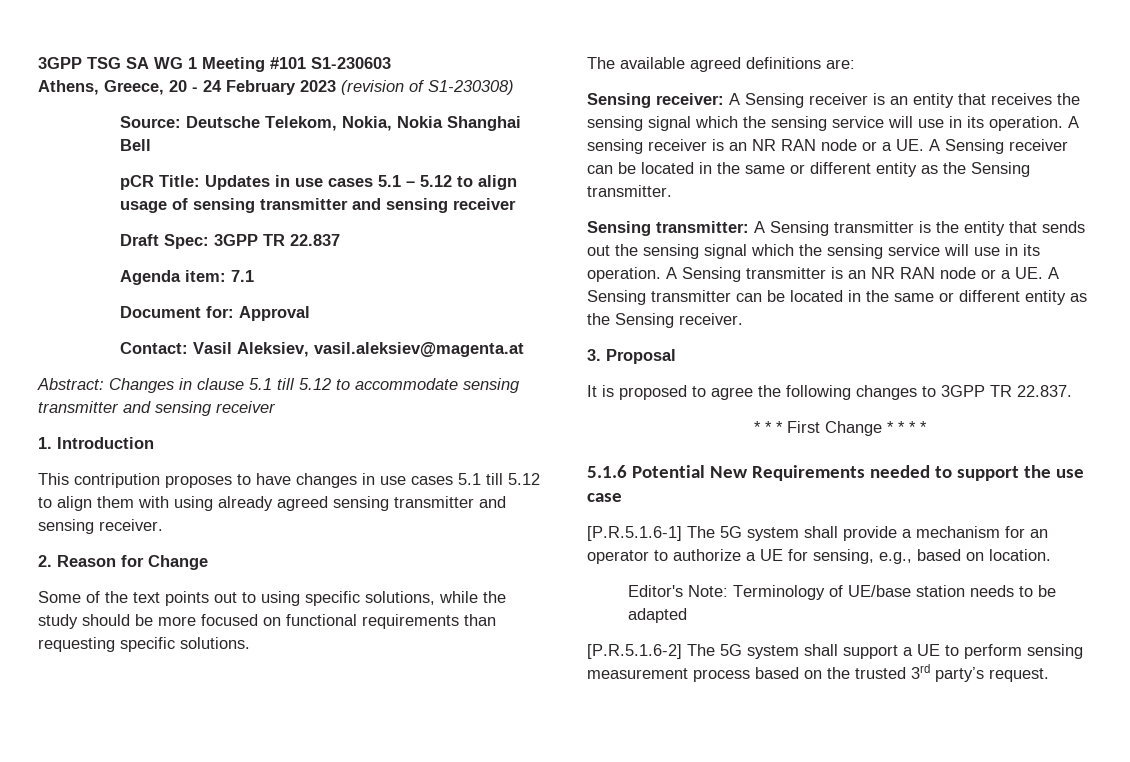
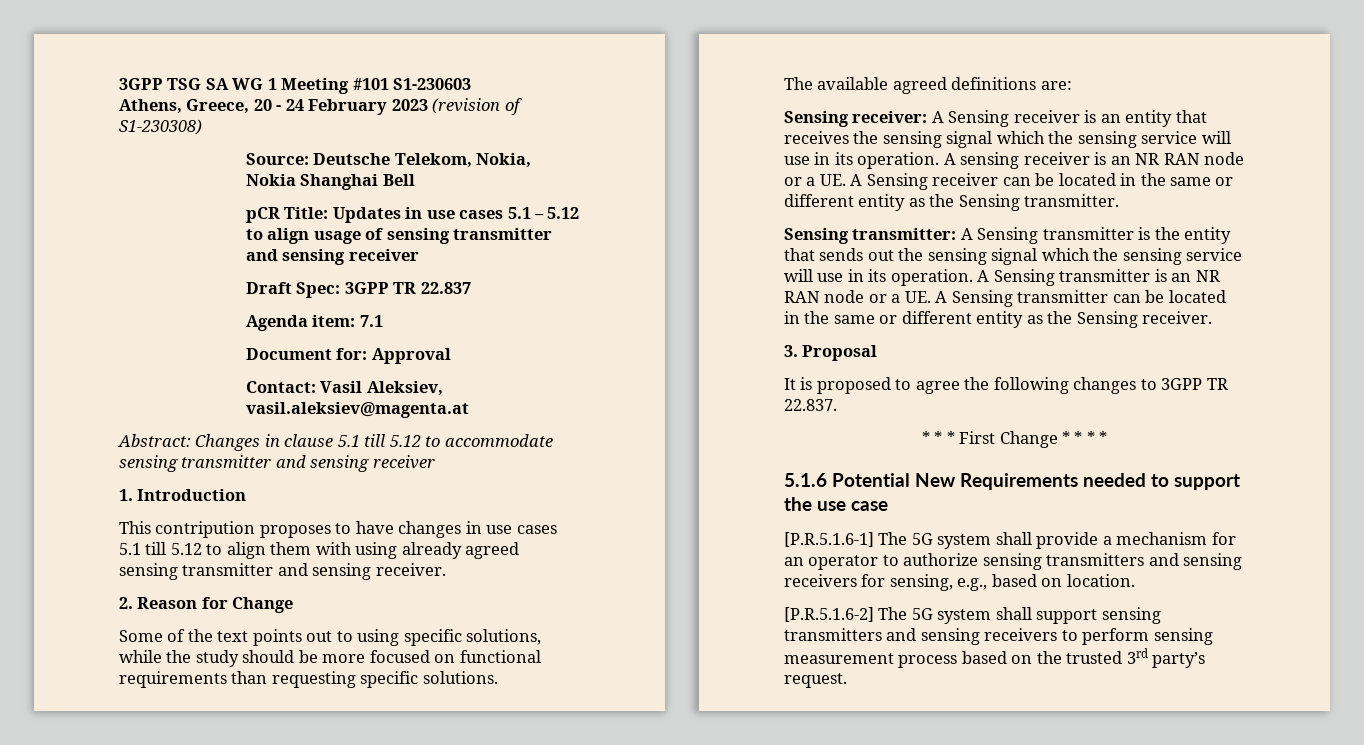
[746,549,783,561] a UE -> [982,553,1243,570] [784,574,857,587] sensing transmitters and sensing receivers
[627,585,1056,600] [627,608,687,623] // Editor's Note: Terminology of UE/base station needs to be adapted -> (1135, 580) none
[903,644,940,656] a UE -> [1101,607,1161,624] [784,628,1058,645] sensing transmitters and sensing receivers

